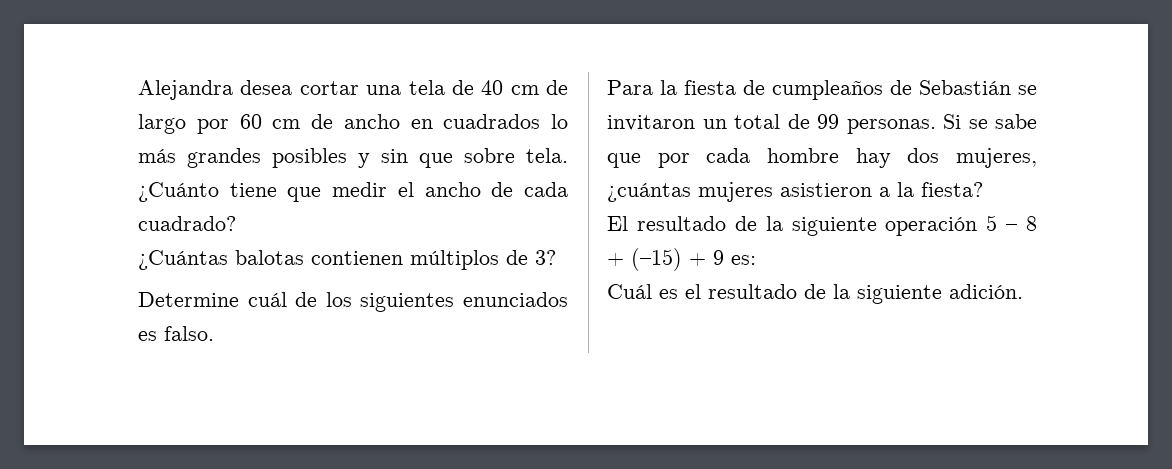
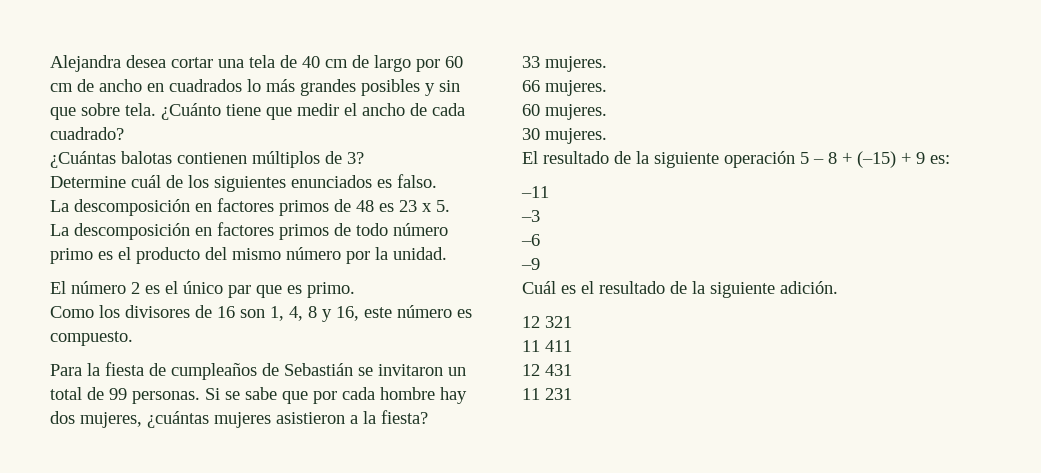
(214, 333) none -> [50,198,450,216] [50,222,448,240] [50,247,447,264] [50,281,355,298] [50,305,472,322] [50,331,133,346] // La descomposición en factores primos de 48 es 23 x 5. // La descomposición en factores primos de todo número primo es el producto del mismo número por la unidad. // El número 2 es el único par que es primo. // Como los divisores de 16 son 1, 4, 8 y 16, este número es compuesto.
(983, 189) none -> [522,56,607,72] [522,80,607,96] [522,104,607,120] [522,128,607,144] // 33 mujeres. // 66 mujeres. // 60 mujeres. // 30 mujeres.
(756, 260) none -> [521,186,549,198] [521,210,540,222] [521,234,540,246] [521,258,540,270] // –11 // –3 // –6 // –9
(1023, 291) none -> [522,316,572,328] [522,340,572,352] [522,364,572,376] [522,388,572,400] // 12 321 // 11 411 // 12 431 // 11 231

